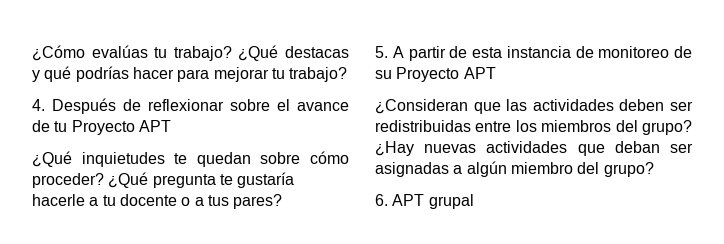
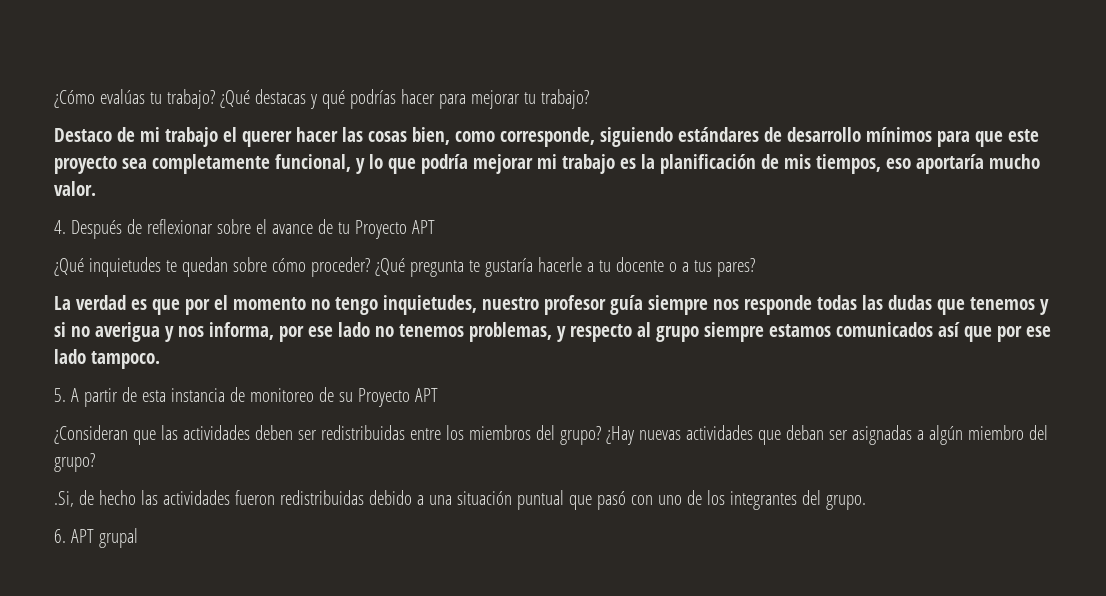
(348, 74) none -> [54,127,1039,147] [54,154,1040,174] [54,181,96,196] // Destaco de mi trabajo el querer hacer las cosas bien, como corresponde, siguiendo estándares de desarrollo mínimos para que este proyecto sea completamente funcional, y lo que podría mejorar mi trabajo es la planificación de mis tiempos, eso aportaría mucho valor.
(283, 201) none -> [54,295,1049,315] [54,322,1051,342] [54,349,160,369] // La verdad es que por el momento no tengo inquietudes, nuestro profesor guía siempre nos responde todas las dudas que tenemos y si no averigua y nos informa, por ese lado no tenemos problemas, y respecto al grupo siempre estamos comunicados así que por ese lado tampoco.
(654, 169) none -> [54,490,866,510] // .Si, de hecho las actividades fueron redistribuidas debido a una situación puntual que pasó con uno de los integrantes del grupo.

